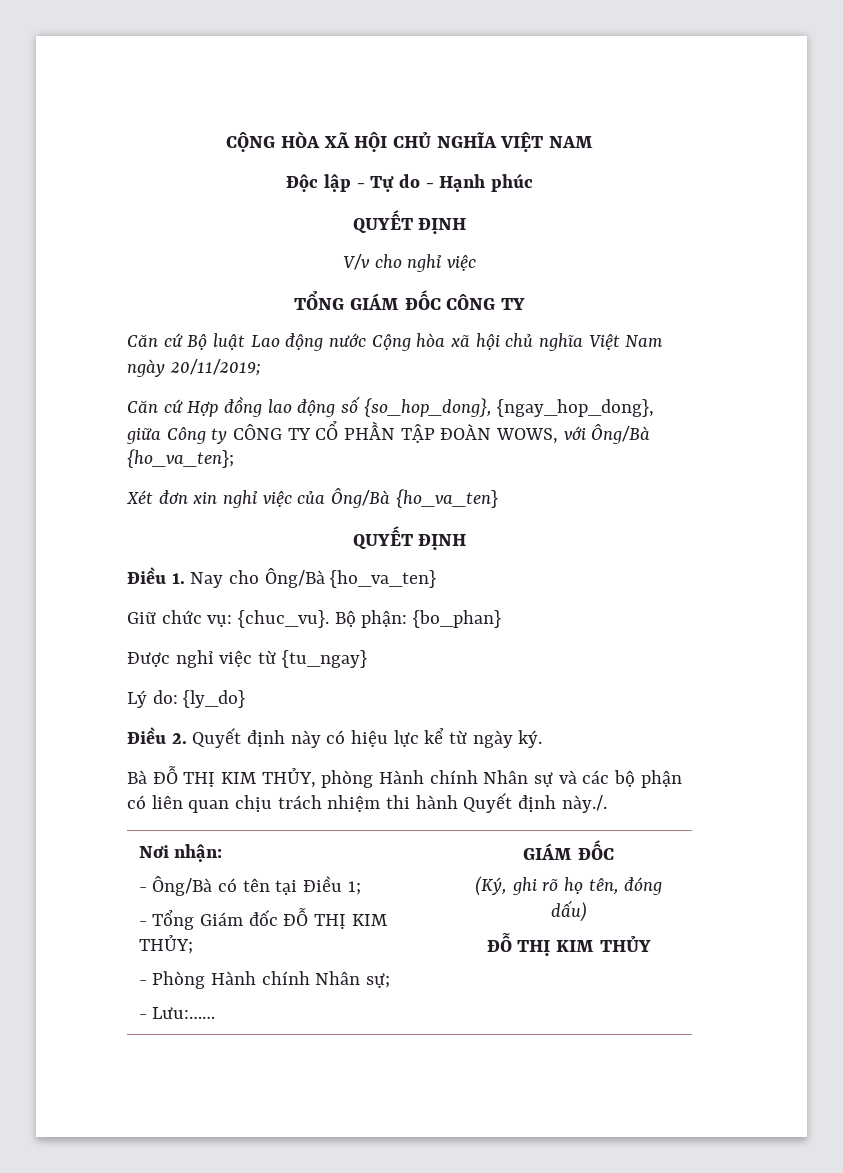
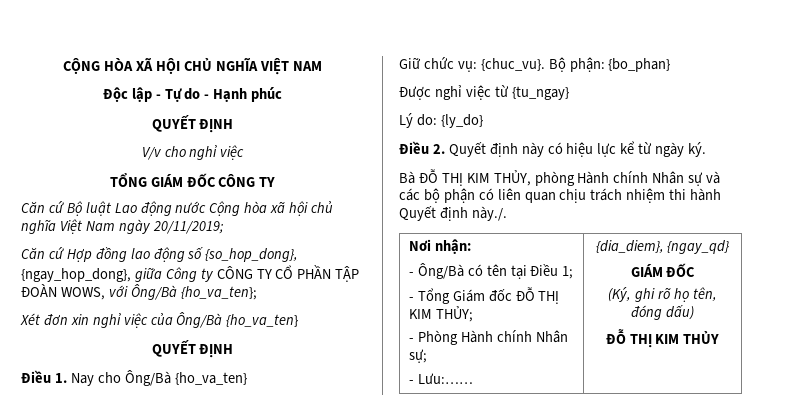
(216, 1013) none -> [595,240,730,254] {dia_diem}, {ngay_qd} //

